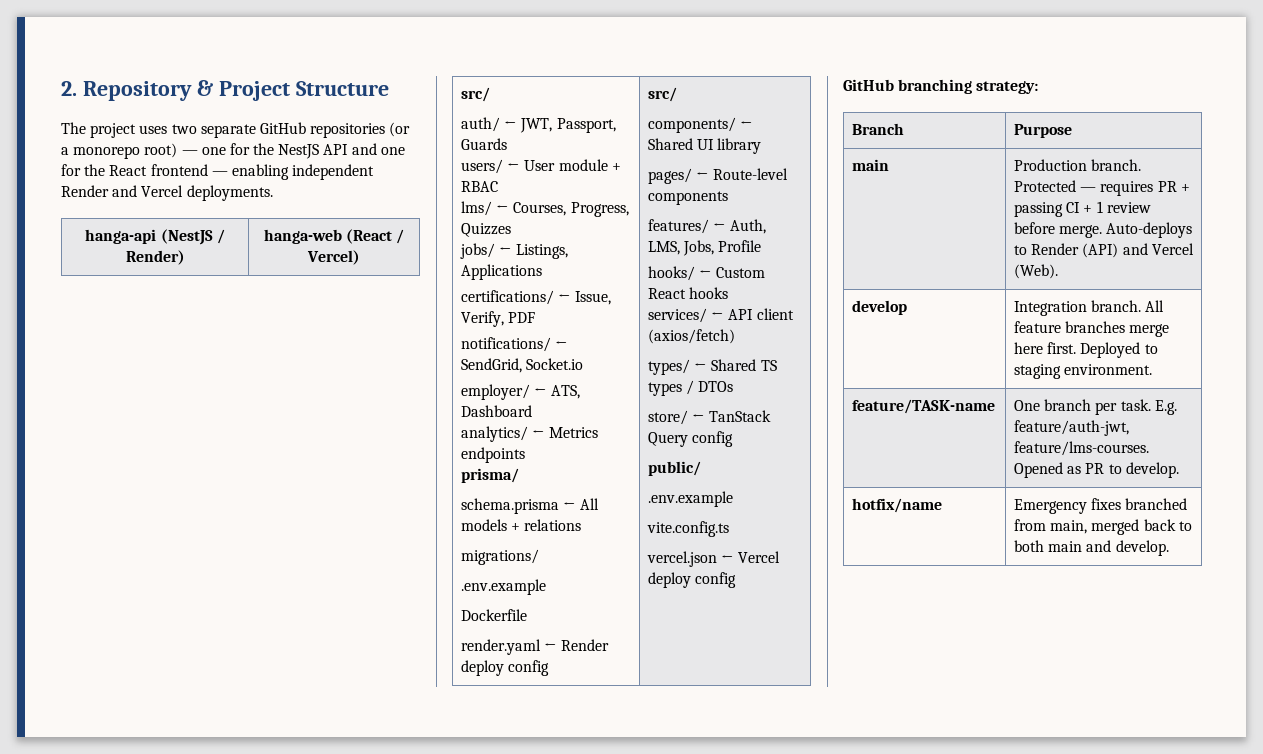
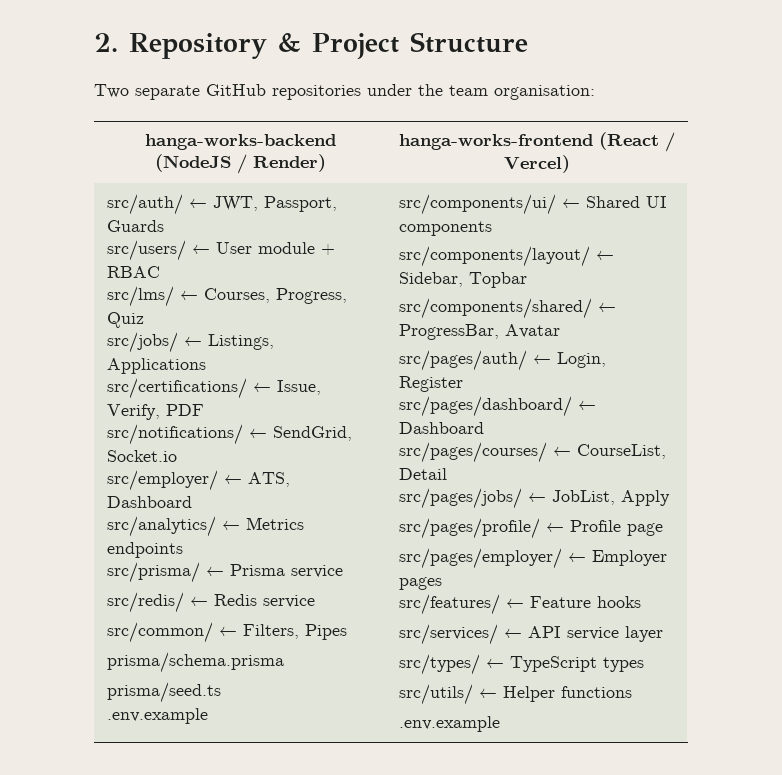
[61,122,411,138] [61,143,405,159] [61,164,375,180] [61,185,273,201] [85,229,213,245] The project uses two separate GitHub repositories (or a monorepo root) — one for the NestJS API and one for the React frontend — enabling independent Render and Vercel deployments. // hanga-api (NestJS -> [94,84,595,100] [145,134,336,150] [155,154,231,172] Two separate GitHub repositories under the team organisation: // hanga-works-backend (NodeJS
[263,229,342,244] hanga-web -> [399,134,593,150] hanga-works-frontend
[461,87,491,102] [461,117,501,132] src/ // auth/ -> [106,194,183,215] src/auth/
[461,159,504,174] users/ -> [106,240,186,261] src/users/
[461,201,493,216] lms/ -> [106,286,174,307] src/lms/
[461,223,512,237] [460,243,496,259] Quizzes // jobs/ -> [106,312,144,328] [106,332,178,353] Quiz // src/jobs/
[461,290,555,305] certifications/ -> [106,378,247,399] src/certifications/
[461,337,552,352] notifications/ -> [106,424,243,445] src/notifications/
[461,384,531,400] employer/ -> [106,470,218,491] src/employer/
[461,426,529,442] analytics/ -> [106,516,216,537] src/analytics/
[461,468,520,483] [461,498,600,514] [461,519,582,531] [461,549,540,565] [461,579,547,595] [461,609,528,621] [461,639,610,655] [461,660,550,676] [648,87,678,102] [648,117,754,133] [648,138,762,154] [648,168,789,184] [648,191,729,205] [648,219,767,234] [648,240,762,256] [648,266,766,281] [648,288,687,299] prisma/ // schema.prisma ← All models + relations // migrations/ // .env.example // Dockerfile // render.yaml ← Render deploy config | src/ // components/ ← Shared UI library // pages/ ← Route-level components // features/ ← Auth, LMS, Jobs, Profile // hooks/ ← Custom React -> [106,562,343,583] [106,592,315,613] [106,622,347,643] [106,652,284,673] [106,682,221,703] [106,708,208,724] [398,194,667,215] [398,221,492,236] [398,246,614,267] [398,272,527,288] [398,298,616,319] [398,324,560,340] [398,350,606,371] [398,376,463,392] [398,396,596,417] [398,422,484,434] [398,442,666,463] [398,468,447,480] [398,488,670,509] [398,518,663,539] [398,548,667,569] [398,577,442,590] [398,594,591,615] src/prisma/ ← Prisma service // src/redis/ ← Redis service // src/common/ ← Filters, Pipes // prisma/schema.prisma // prisma/seed.ts // .env.example | src/components/ui/ ← Shared UI components // src/components/layout/ ← Sidebar, Topbar // src/components/shared/ ← ProgressBar, Avatar // src/pages/auth/ ← Login, Register // src/pages/dashboard/ ← Dashboard // src/pages/courses/ ← CourseList, Detail // src/pages/jobs/ ← JobList, Apply // src/pages/profile/ ← Profile page // src/pages/employer/ ← Employer pages // src/features/ ← Feature
[648,308,708,323] services/ -> [398,624,498,645] src/services/
[756,308,794,320] [648,329,736,344] [648,359,777,375] [648,380,734,396] [648,410,772,425] [648,431,734,447] [648,461,702,476] [648,491,734,507] [647,521,730,537] [647,551,781,567] [648,572,737,588] [843,79,1039,94] [852,123,905,135] [1014,124,1073,138] [852,159,890,171] [1014,159,1142,171] [1014,180,1190,196] [1014,201,1151,217] [1014,222,1193,238] [1014,243,1194,258] [1014,264,1059,279] [852,300,908,315] [1014,300,1165,316] [1014,321,1170,337] [1014,342,1158,358] [1014,364,1153,379] [852,399,996,414] [1014,399,1177,415] [1014,420,1130,436] [1014,441,1150,456] [1014,462,1179,478] [852,498,943,513] [1014,498,1188,514] [1014,519,1192,535] [1014,540,1169,556] client (axios/fetch) // types/ ← Shared TS types / DTOs // store/ ← TanStack Query config // public/ // .env.example // vite.config.ts // vercel.json ← Vercel deploy config // GitHub branching strategy: // Branch | Purpose // main | Production branch. Protected — requires PR + passing CI + 1 review before merge. Auto-deploys to Render (API) and Vercel (Web). // develop | Integration branch. All feature branches merge here first. Deployed to staging environment. // feature/TASK-name | One branch per task. E.g. feature/auth-jwt, feature/lms-courses. Opened as PR to develop. // hotfix/name | Emergency fixes branched from main, merged back to both main and develop. -> [566,626,663,642] [398,654,644,675] [398,684,632,705] [398,716,500,732] service layer // src/types/ ← TypeScript types // src/utils/ ← Helper functions // .env.example

